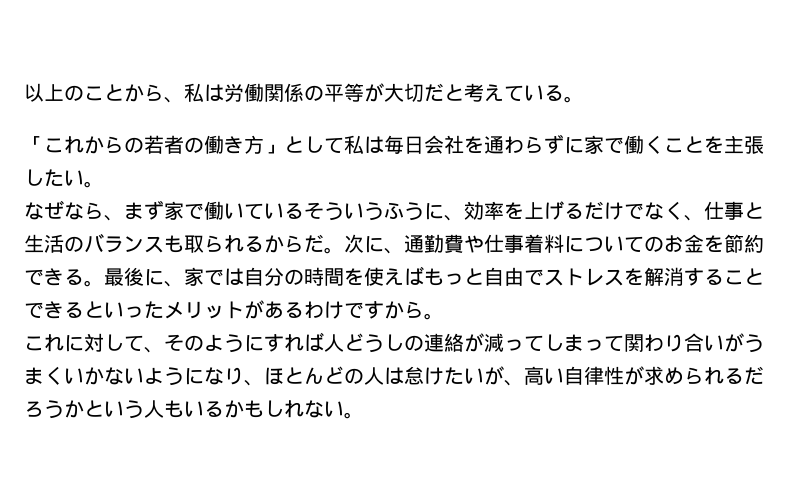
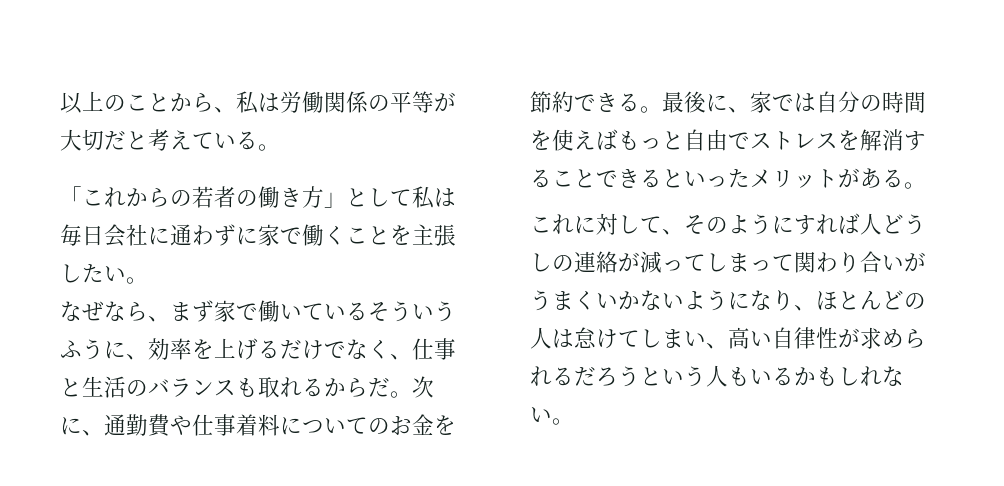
[464,136,544,154] を通わら -> [148,224,214,246] に通わ
[204,235,224,252] ら -> (280, 387) none
[304,301,424,319] わけですから -> (904, 178) none
[444,366,504,385] たいが -> [618,329,706,348] てしまい
[64,400,84,418] か -> (640, 376) none

